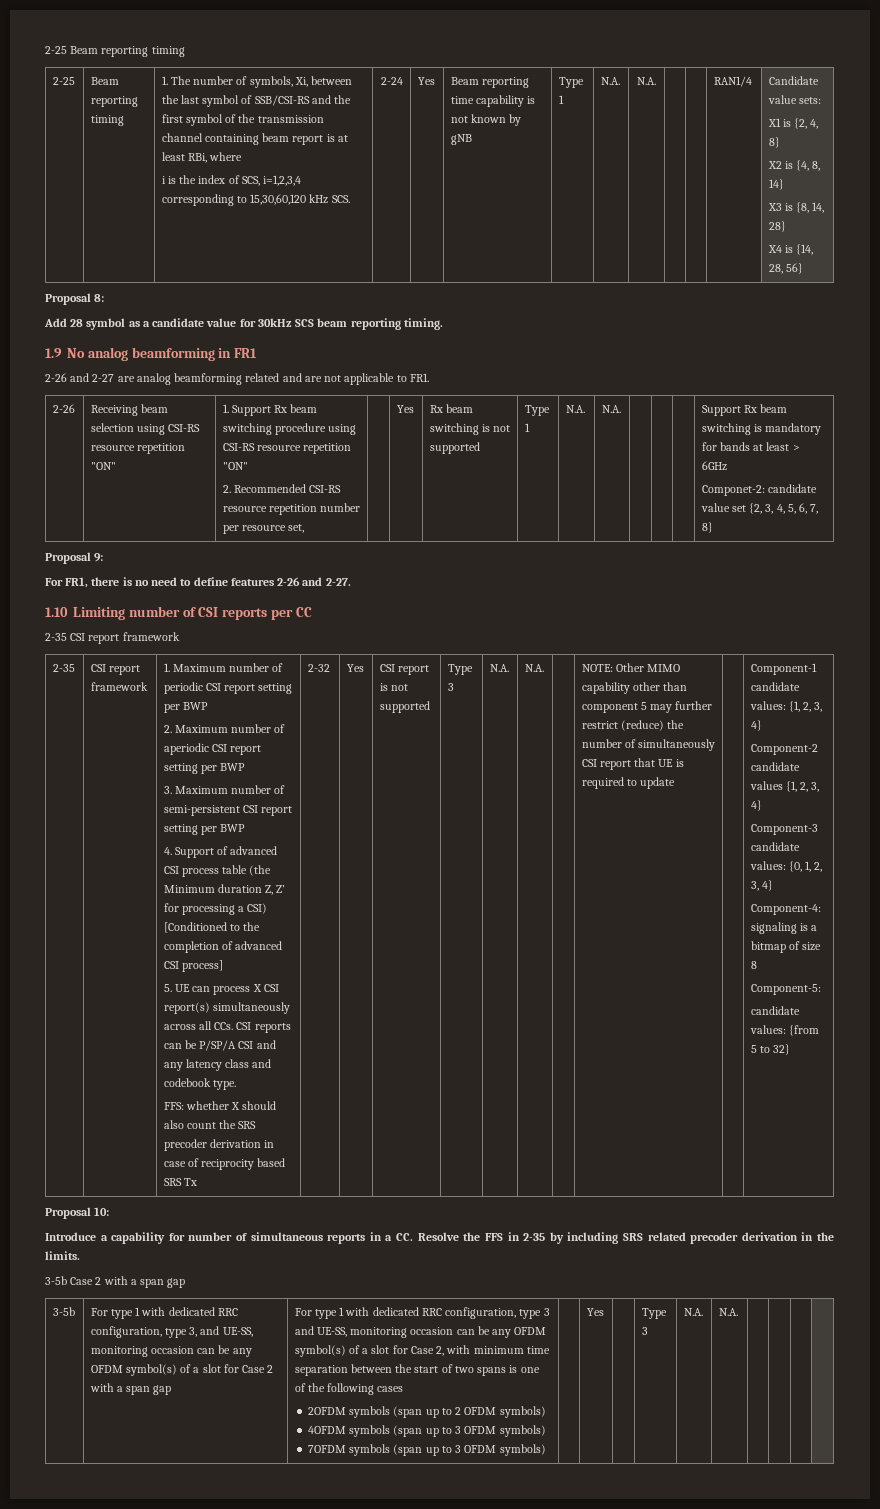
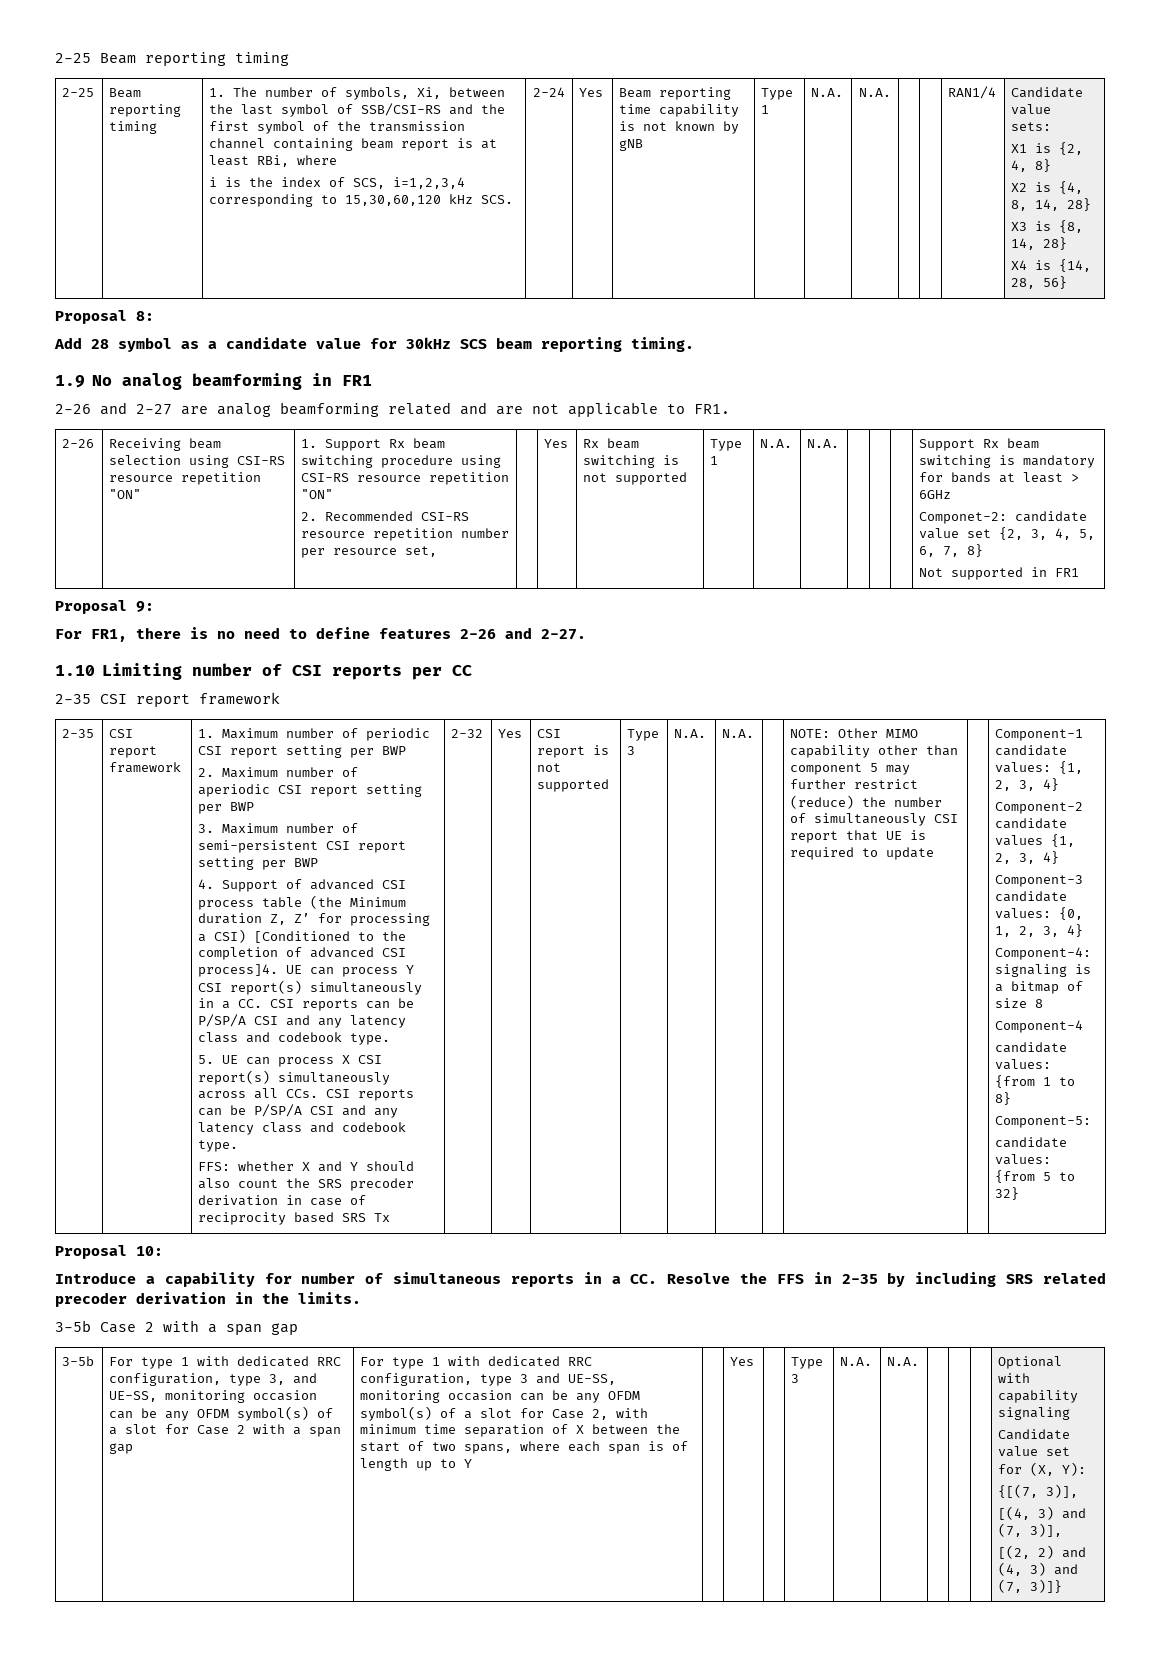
[768,179,784,190] 14} -> [1035,198,1092,211] 14, 28}
(713, 527) none -> [919,567,1080,580] // Not supported in FR1
[181,960,223,972] process] -> [198,964,415,977] [198,980,423,995] [198,998,415,1011] [198,1014,407,1028] [198,1032,391,1045] process]4. UE can process Y CSI report(s) simultaneously in a CC. CSI reports can be P/SP/A CSI and any latency class and codebook type.
(241, 1106) none -> [318,1161,359,1172] and Y
(757, 965) none -> [995,1020,1084,1033] [995,1042,1068,1053] [995,1059,1052,1070] [995,1075,1076,1088] [995,1092,1012,1105] // Component-4 // candidate values: {from 1 to 8}
(348, 1370) none -> [552,1424,585,1434] of X
[477,1365,540,1376] [294,1383,404,1395] [307,1406,546,1418] [307,1425,546,1437] [307,1444,546,1456] spans is one of the following cases // 2OFDM symbols (span up to 2 OFDM symbols) // 4OFDM symbols (span up to 3 OFDM symbols) // 7OFDM symbols (span up to 3 OFDM symbols) -> [464,1441,689,1454] [360,1458,473,1471] spans, where each span is of length up to Y
(738, 1312) none -> [998,1356,1063,1369] [998,1373,1031,1383] [998,1390,1079,1403] [998,1407,1071,1420] [998,1429,1071,1440] [998,1446,1071,1457] [998,1462,1087,1476] [998,1484,1079,1498] [998,1506,1087,1520] [998,1523,1063,1537] [998,1545,1087,1559] [998,1562,1079,1576] [998,1579,1063,1593] Optional with capability signaling // Candidate value set for (X, Y): // {[(7, 3)], // [(4, 3) and (7, 3)], // [(2, 2) and (4, 3) and (7, 3)]}

